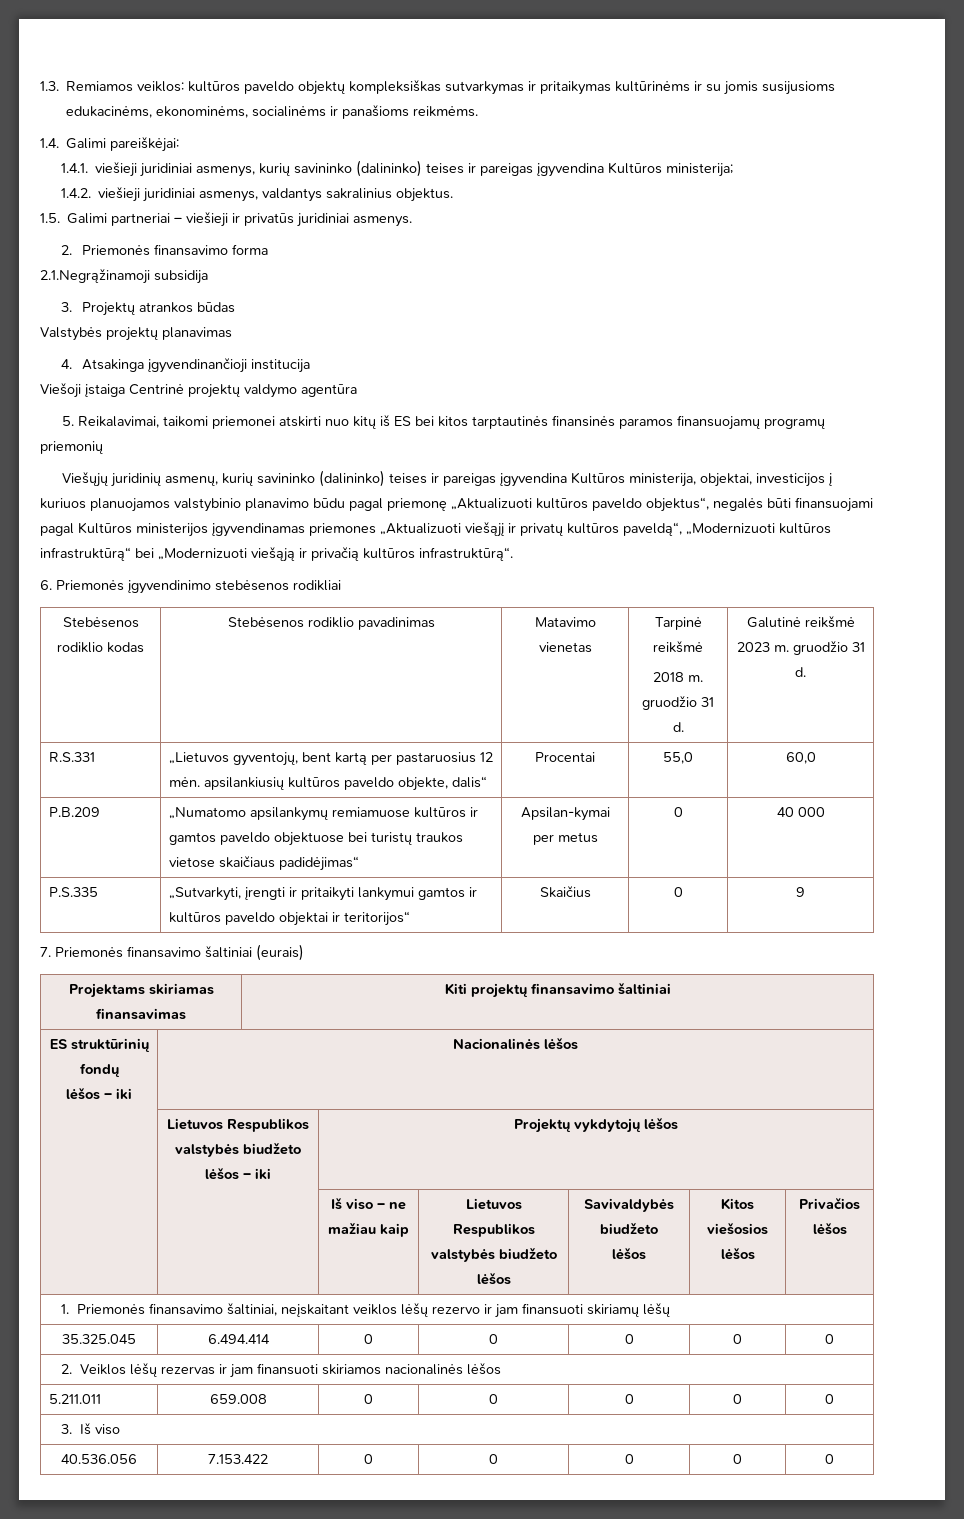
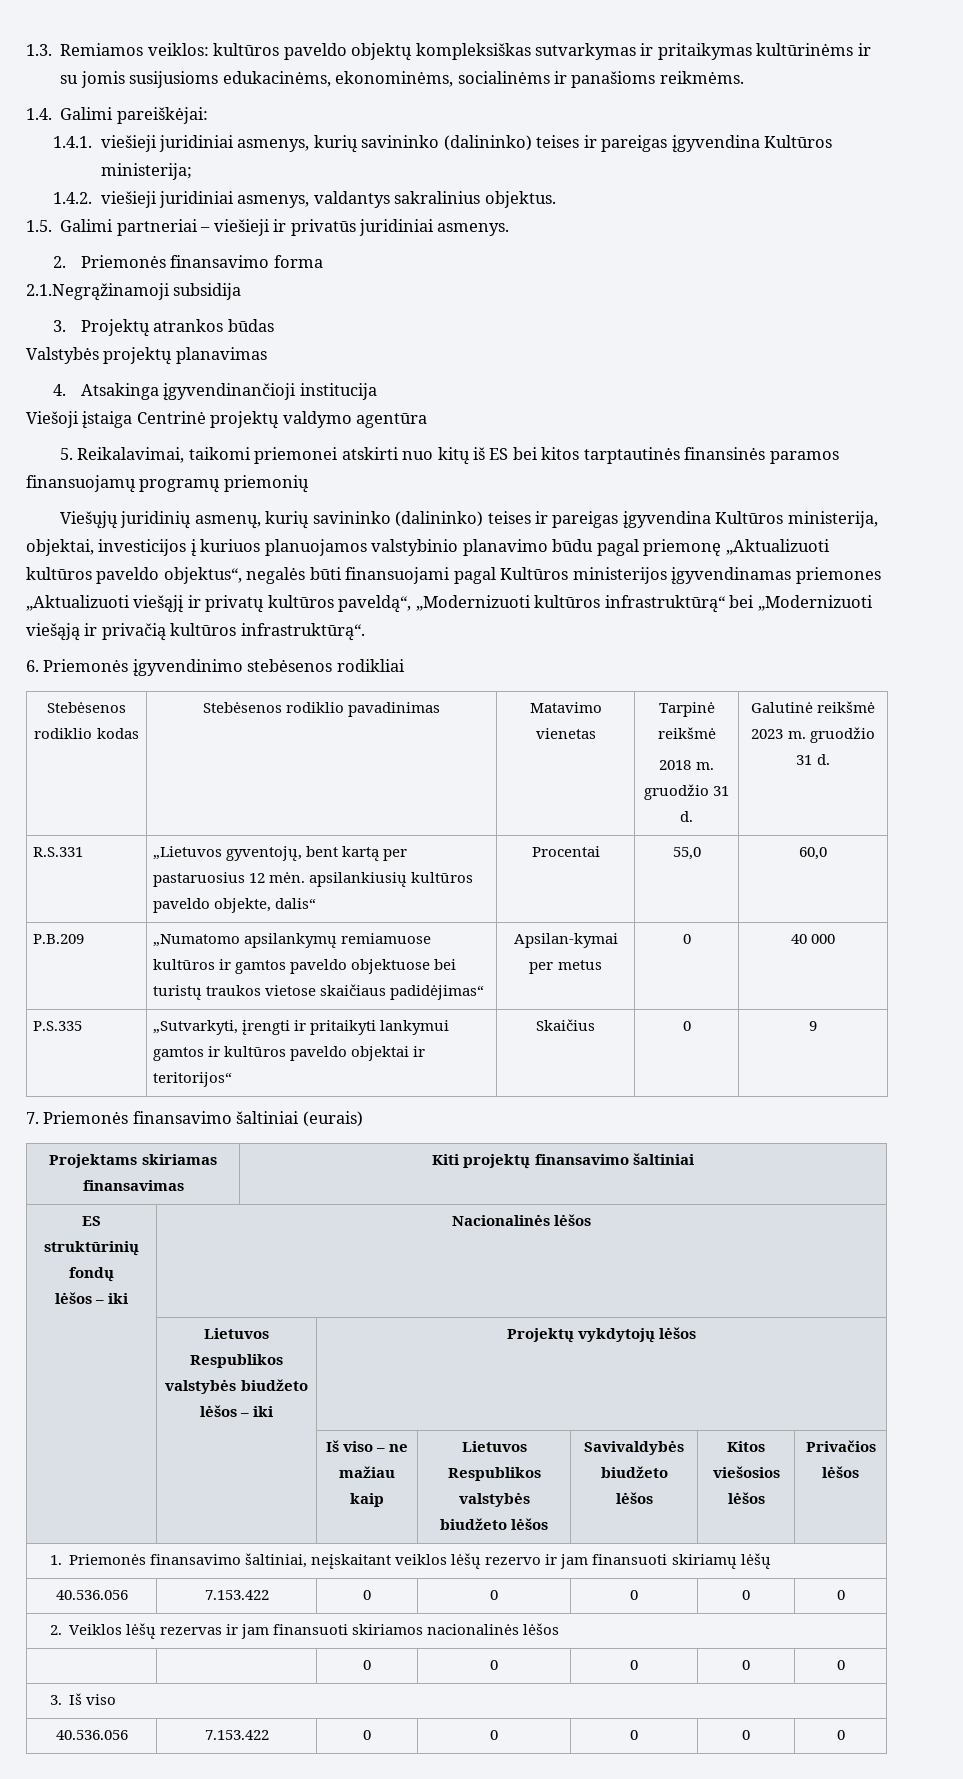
[62,1334,136,1344] [207,1334,270,1344] 35.325.045 | 6.494.414 -> [55,1590,128,1600] [204,1590,269,1600] 40.536.056 | 7.153.422
[48,1394,101,1404] [209,1394,267,1404] 5.211.011 | 659.008 -> (560, 1629) |

